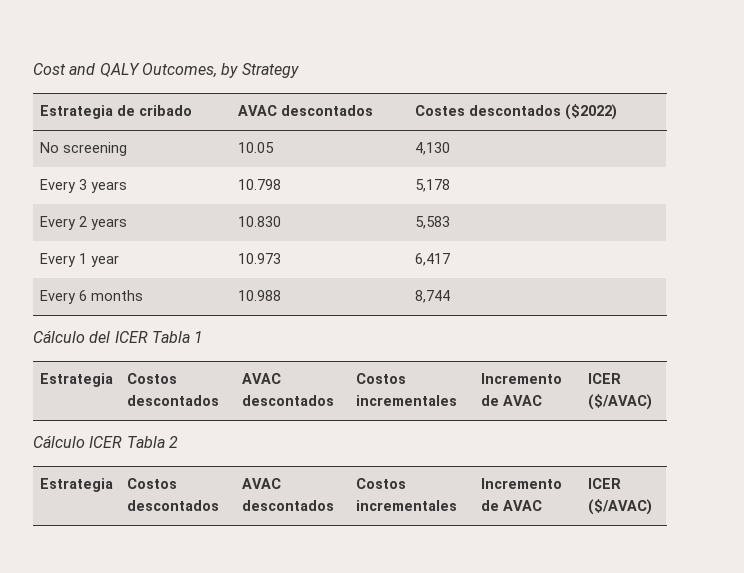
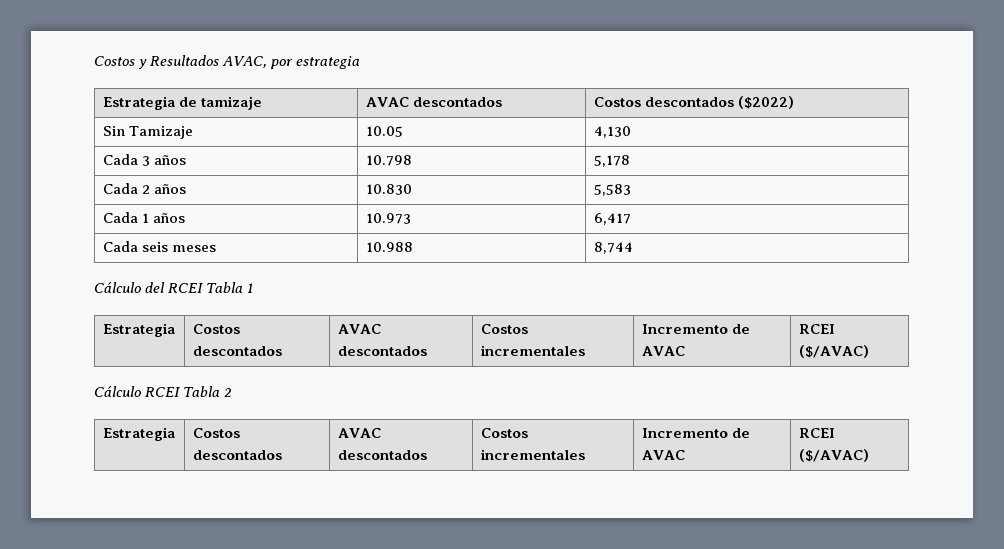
[33,63,299,78] Cost and QALY Outcomes, by Strategy -> [94,55,361,69] Costos y Resultados AVAC, por estrategia
[138,105,192,116] [237,105,373,116] [414,105,465,116] cribado | AVAC descontados | Costes -> [200,96,262,110] [365,97,502,107] [593,97,641,107] tamizaje | AVAC descontados | Costos
[39,142,127,156] No screening -> [102,126,193,139] Sin Tamizaje
[39,179,127,193] Every 3 years -> [102,154,186,166] Cada 3 años
[39,216,127,230] Every 2 years -> [102,183,186,194] Cada 2 años
[39,253,119,267] Every 1 year -> [102,212,185,223] Cada 1 años
[39,290,143,304] Every 6 months -> [102,241,216,252] Cada seis meses
[114,331,148,343] ICER -> [168,283,204,293] RCEI
[587,373,621,384] ICER -> [798,324,835,334] RCEI
[89,436,123,448] ICER -> [145,387,181,397] RCEI
[587,478,621,489] ICER -> [798,428,835,438] RCEI

